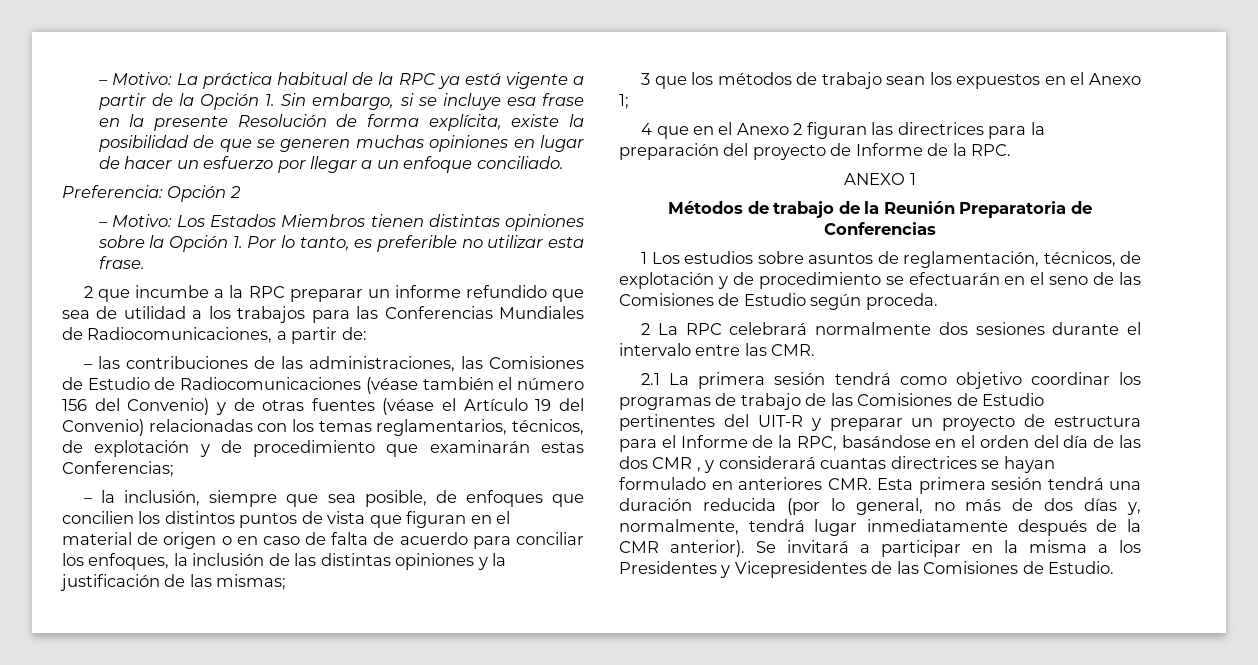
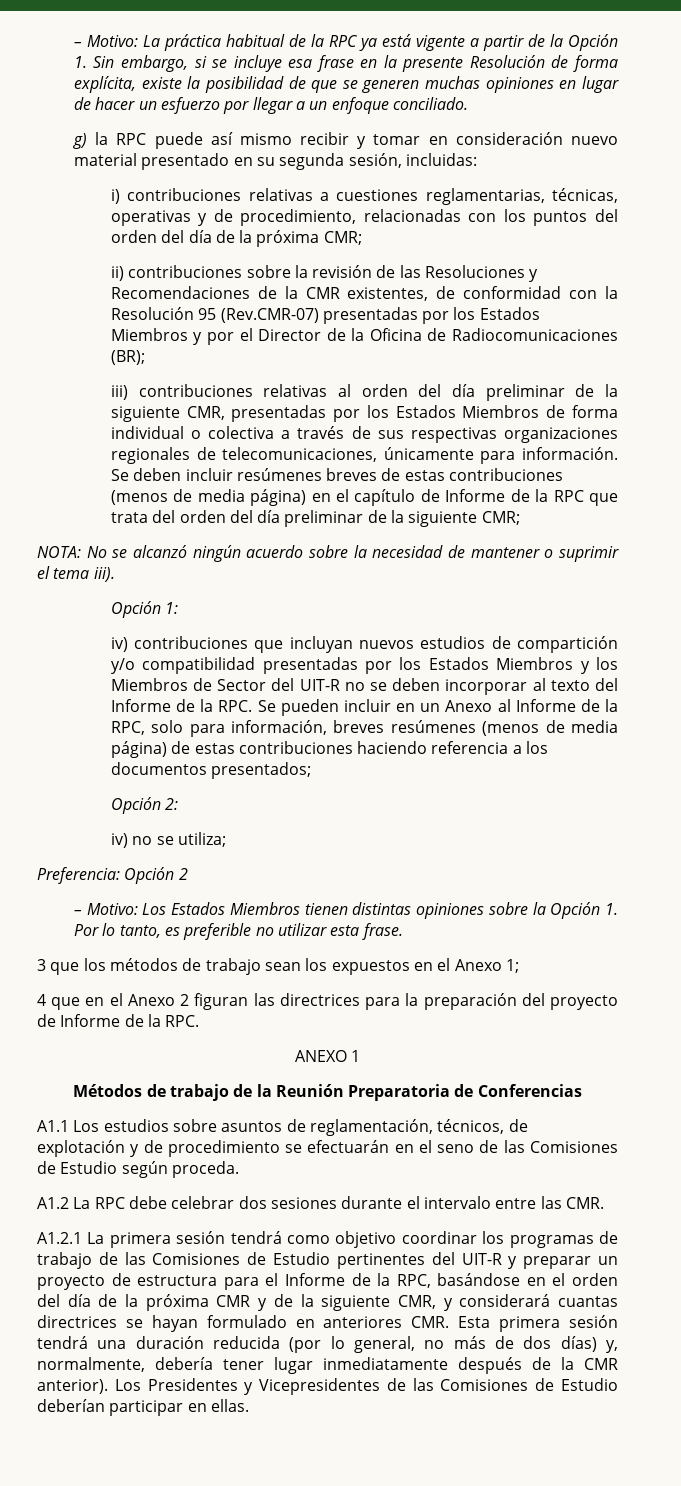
(564, 162) none -> [72,132,618,149] [73,153,477,170] [110,188,618,205] [110,209,619,226] [110,230,362,247] [110,265,539,282] [110,286,619,301] [110,307,540,324] [110,328,618,345] [110,350,145,365] [110,384,618,401] [110,405,619,422] [110,426,619,443] [110,447,618,464] [110,468,564,481] [110,489,618,506] [110,510,520,527] [37,545,619,562] [37,566,115,582] [110,601,179,618] [110,636,619,653] [110,657,619,674] [110,678,619,695] [110,699,619,716] [110,720,619,737] [110,741,549,758] [110,762,312,779] [110,797,179,814] [110,832,226,848] // g) la RPC puede así mismo recibir y tomar en consideración nuevo material presentado en su segunda sesión, incluidas: // i) contribuciones relativas a cuestiones reglamentarias, técnicas, operativas y de procedimiento, relacionadas con los puntos del orden del día de la próxima CMR; // ii) contribuciones sobre la revisión de las Resoluciones y Recomendaciones de la CMR existentes, de conformidad con la Resolución 95 (Rev.CMR-07) presentadas por los Estados Miembros y por el Director de la Oficina de Radiocomunicaciones (BR); // iii) contribuciones relativas al orden del día preliminar de la siguiente CMR, presentadas por los Estados Miembros de forma individual o colectiva a través de sus respectivas organizaciones regionales de telecomunicaciones, únicamente para información. Se deben incluir resúmenes breves de estas contribuciones (menos de media página) en el capítulo de Informe de la RPC que trata del orden del día preliminar de la siguiente CMR; // NOTA: No se alcanzó ningún acuerdo sobre la necesidad de mantener o suprimir el tema iii). // Opción 1: // iv) contribuciones que incluyan nuevos estudios de compartición y/o compatibilidad presentadas por los Estados Miembros y los Miembros de Sector del UIT-R no se deben incorporar al texto del Informe de la RPC. Se pueden incluir en un Anexo al Informe de la RPC, solo para información, breves resúmenes (menos de media página) de estas contribuciones haciendo referencia a los documentos presentados; // Opción 2: // iv) no se utiliza;
[84,285,584,302] [62,306,585,323] [62,327,367,344] [84,356,584,372] [62,377,584,394] [62,398,584,415] [62,419,584,436] [62,440,584,457] [62,461,174,477] [84,490,584,507] [62,511,511,528] [62,532,584,549] [62,553,507,570] [60,574,287,591] // 2 que incumbe a la RPC preparar un informe refundido que sea de utilidad a los trabajos para las Conferencias Mundiales de Radiocomunicaciones, a partir de: // – las contribuciones de las administraciones, las Comisiones de Estudio de Radiocomunicaciones (véase también el número 156 del Convenio) y de otras fuentes (véase el Artículo 19 del Convenio) relacionadas con los temas reglamentarios, técnicos, de explotación y de procedimiento que examinarán estas Conferencias; // – la inclusión, siempre que sea posible, de enfoques que concilien los distintos puntos de vista que figuran en el material de origen o en caso de falta de acuerdo para conciliar los enfoques, la inclusión de las distintas opiniones y la justificación de las mismas; -> (403, 931) none
[641,252,648,264] 1 -> [37,1120,69,1132] A1.1
[641,323,651,335] 2 -> [37,1197,69,1209] A1.2
[729,322,932,335] celebrará normalmente -> [128,1196,235,1209] debe celebrar
[641,373,661,385] 2.1 -> [37,1232,82,1244] A1.2.1
[1119,435,1141,448] [619,456,701,472] las dos CMR , -> [125,1294,436,1311] la próxima CMR y de la siguiente CMR,
[1084,498,1118,511] días -> [560,1336,597,1352] días)
[748,519,805,532] tendrá -> [155,1357,264,1370] debería tener
[756,540,1141,557] Se invitará a participar en la misma a los -> [114,1379,141,1391] Los
[1048,561,1115,574] Estudio. -> [561,1378,618,1391] [37,1399,249,1416] Estudio deberían participar en ellas.

